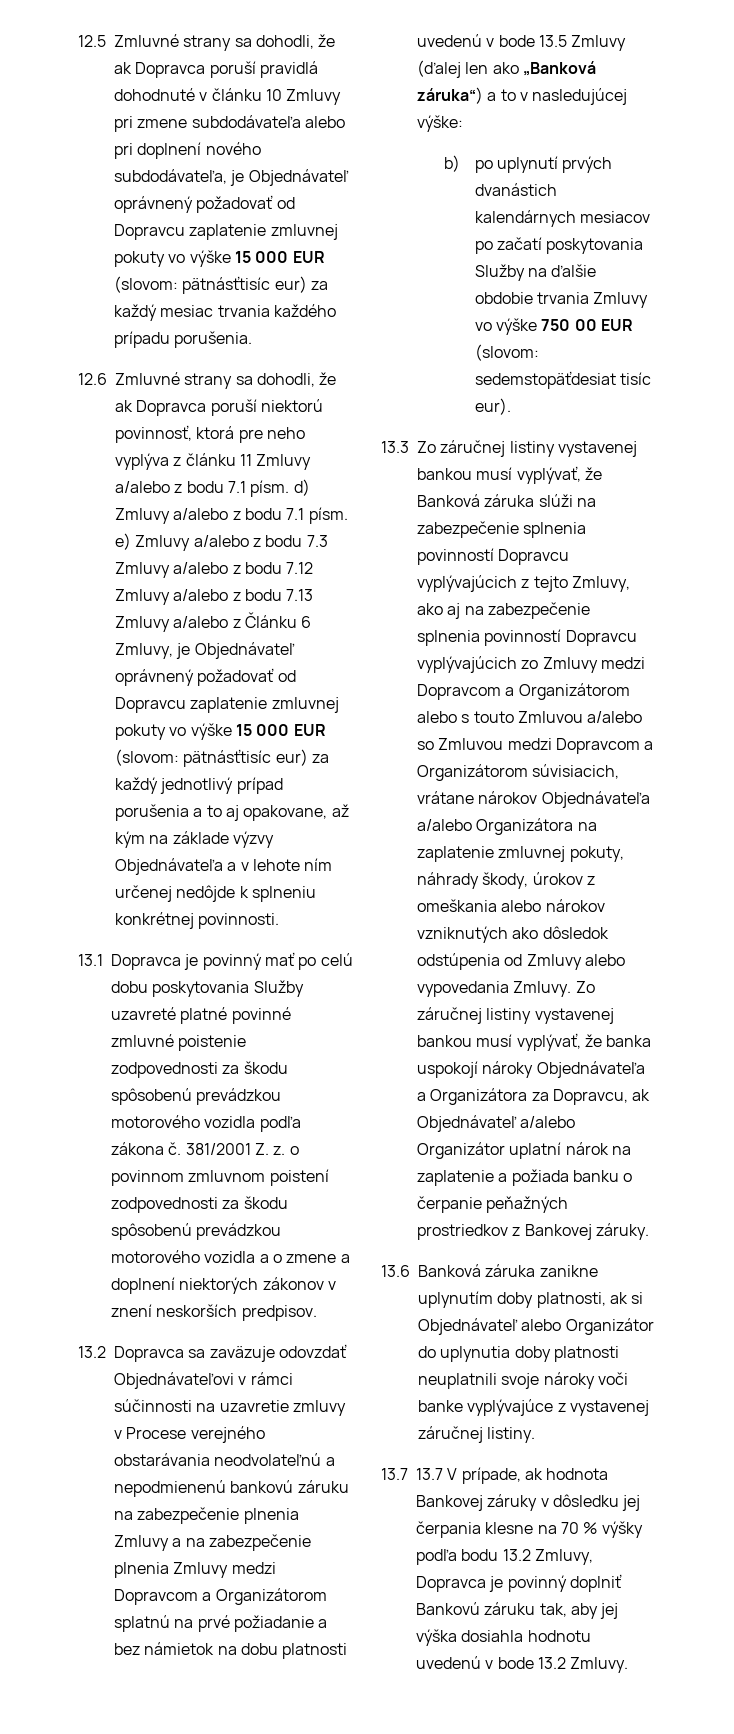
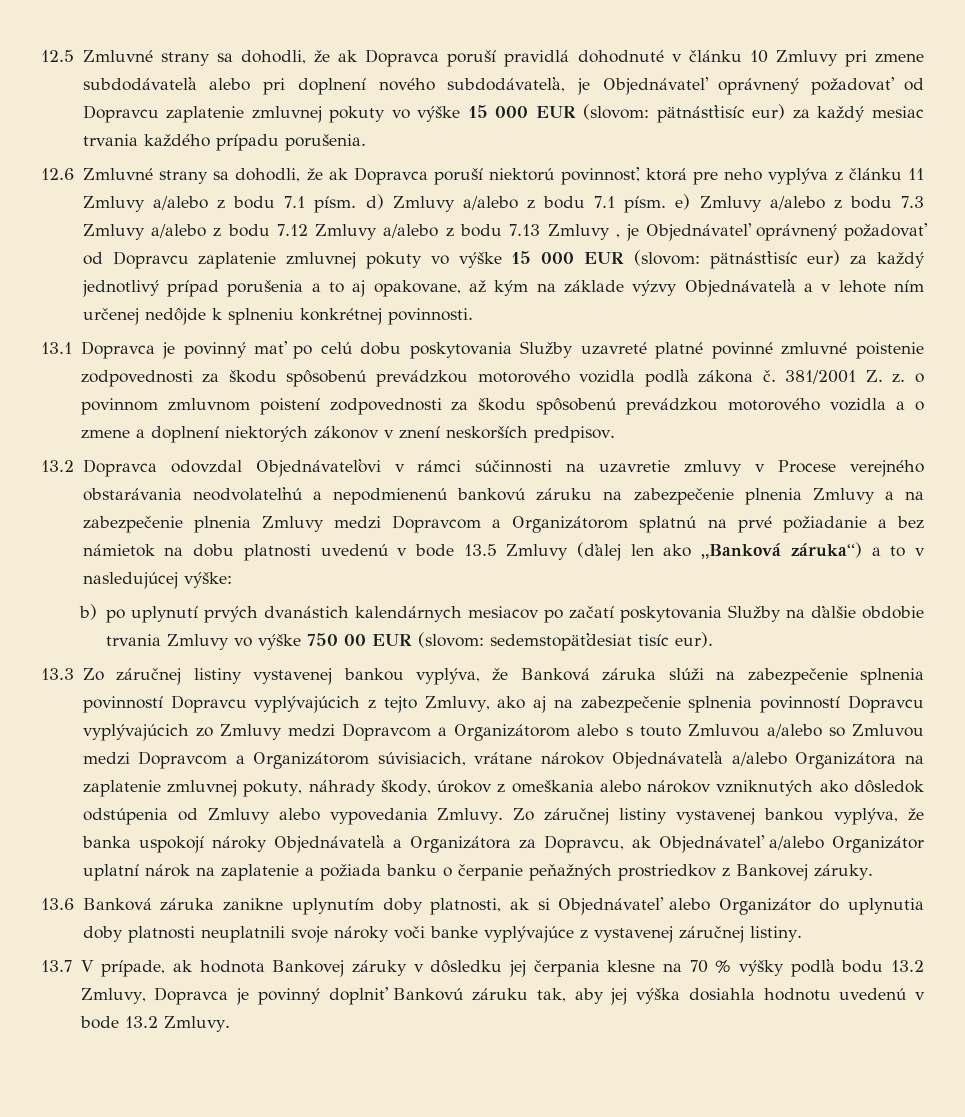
[173,612,312,628] [115,643,173,659] a/alebo z Článku 6 Zmluvy, -> [615,234,620,238] ,
[188,1344,347,1362] sa zaväzuje odovzdať -> [170,460,242,473] odovzdal
[476,466,581,484] musí vyplývať, -> [415,668,480,685] vyplýva,
[476,1033,581,1051] musí vyplývať, -> [834,808,899,825] vyplýva,
[416,1468,443,1480] 13.7 -> (72, 966) none

